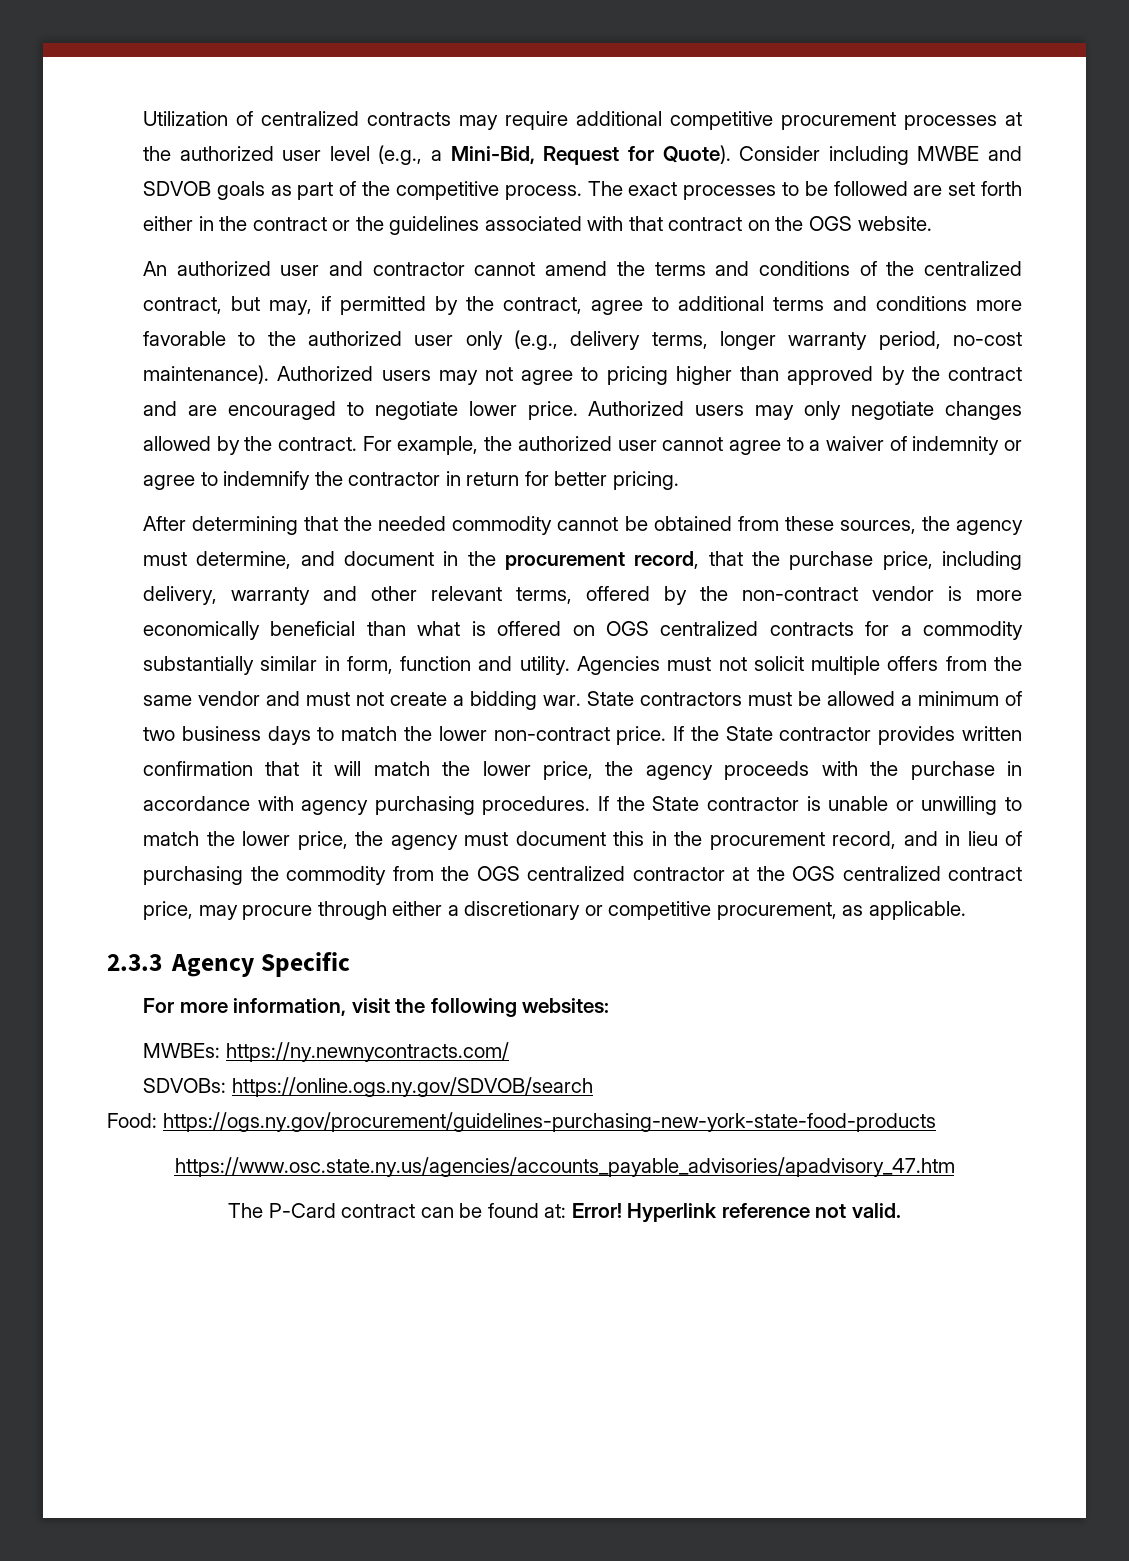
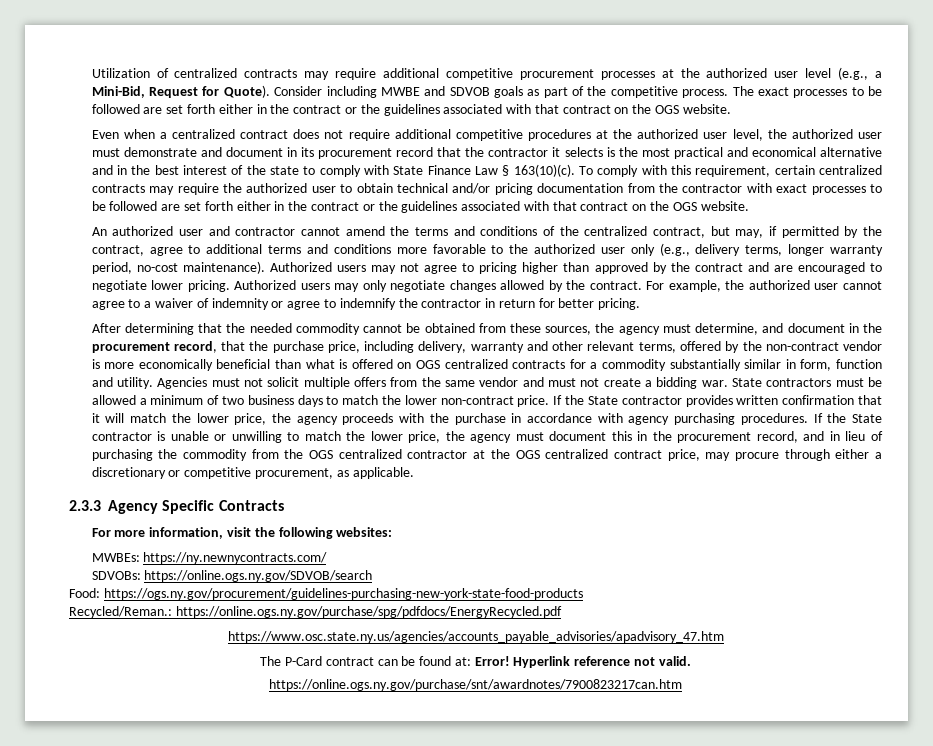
(932, 223) none -> [91,129,883,141] [91,147,882,159] [91,164,882,177] [91,183,882,195] [91,201,749,213] // Even when a centralized contract does not require additional competitive procedures at the authorized user level, the authorized user must demonstrate and document in its procurement record that the contractor it selects is the most practical and economical alternative and in the best interest of the state to comply with State Finance Law § 163(10)(c). To comply with this requirement, certain centralized contracts may require the authorized user to obtain technical and/or pricing documentation from the contractor with exact processes to be followed are set forth either in the contract or the guidelines associated with that contract on the OGS website.
[527,401,578,420] price. -> [187,280,230,292] pricing.
(351, 964) none -> [218,500,284,511] Contracts
(936, 1122) none -> [69,606,562,618] // Recycled/Reman.: https://online.ogs.ny.gov/purchase/spg/pdfdocs/EnergyRecycled.pdf
(901, 1210) none -> [269,679,682,691] // https://online.ogs.ny.gov/purchase/snt/awardnotes/7900823217can.htm

